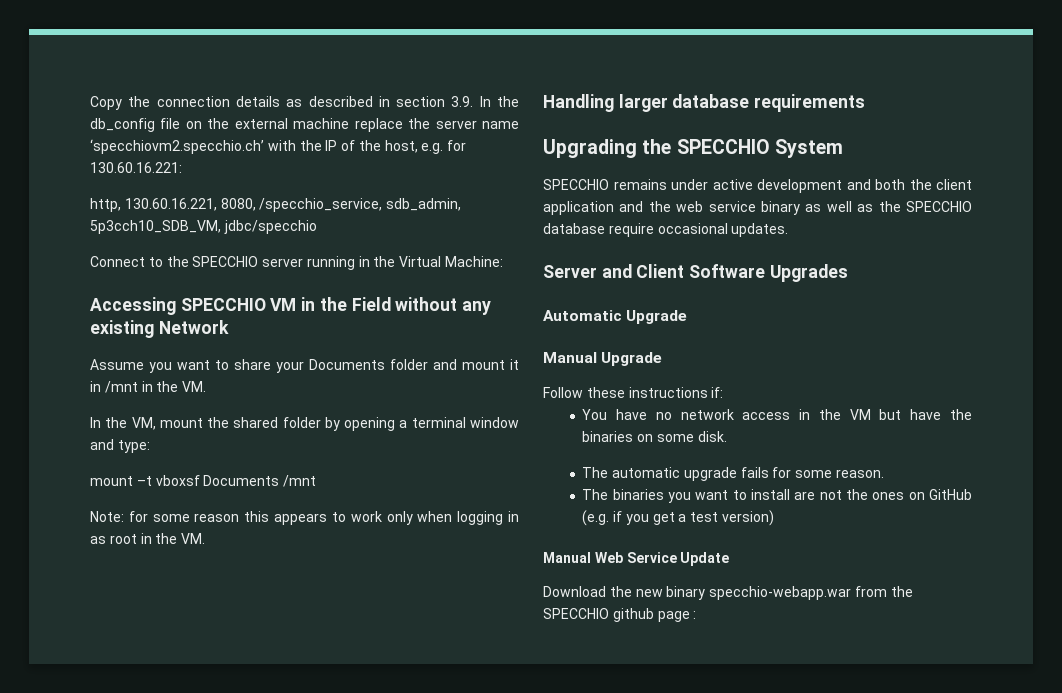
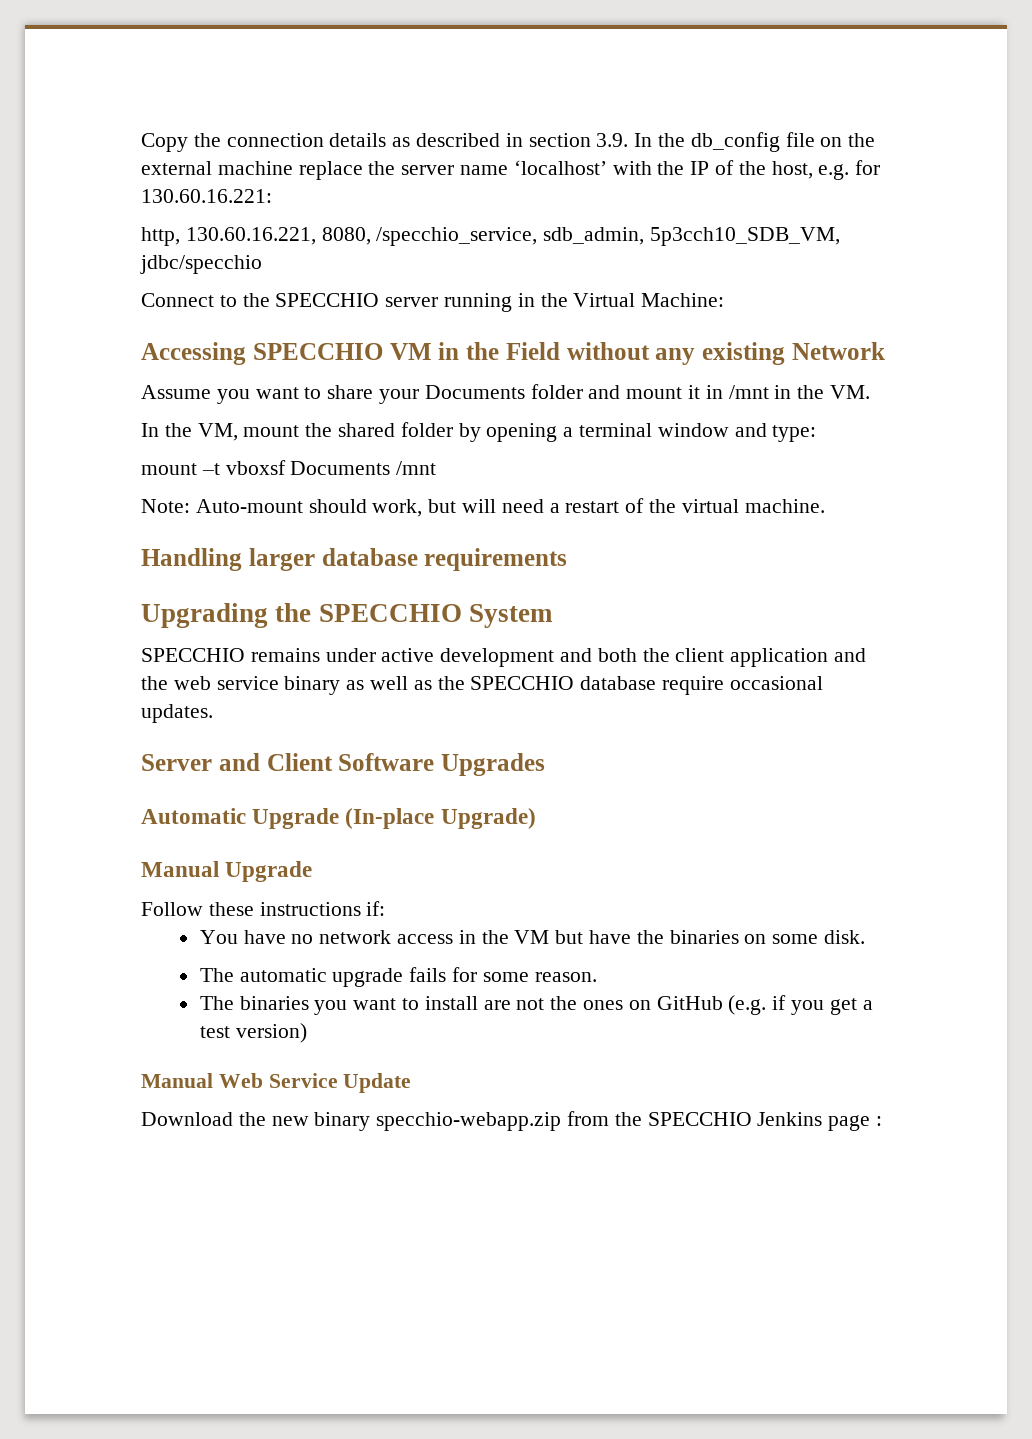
[90,139,264,154] ‘specchiovm2.specchio.ch’ -> [513,160,607,175] ‘localhost’
[128,511,519,525] [90,533,206,544] for some reason this appears to work only when logging in as root in the VM. -> [195,498,825,517] Auto-mount should work, but will need a restart of the virtual machine.
(688, 317) none -> [345,808,536,829] (In-place Upgrade)
[709,586,852,600] specchio-webapp.war -> [376,1112,562,1131] specchio-webapp.zip
[612,608,654,622] github -> [757,1112,823,1126] Jenkins

